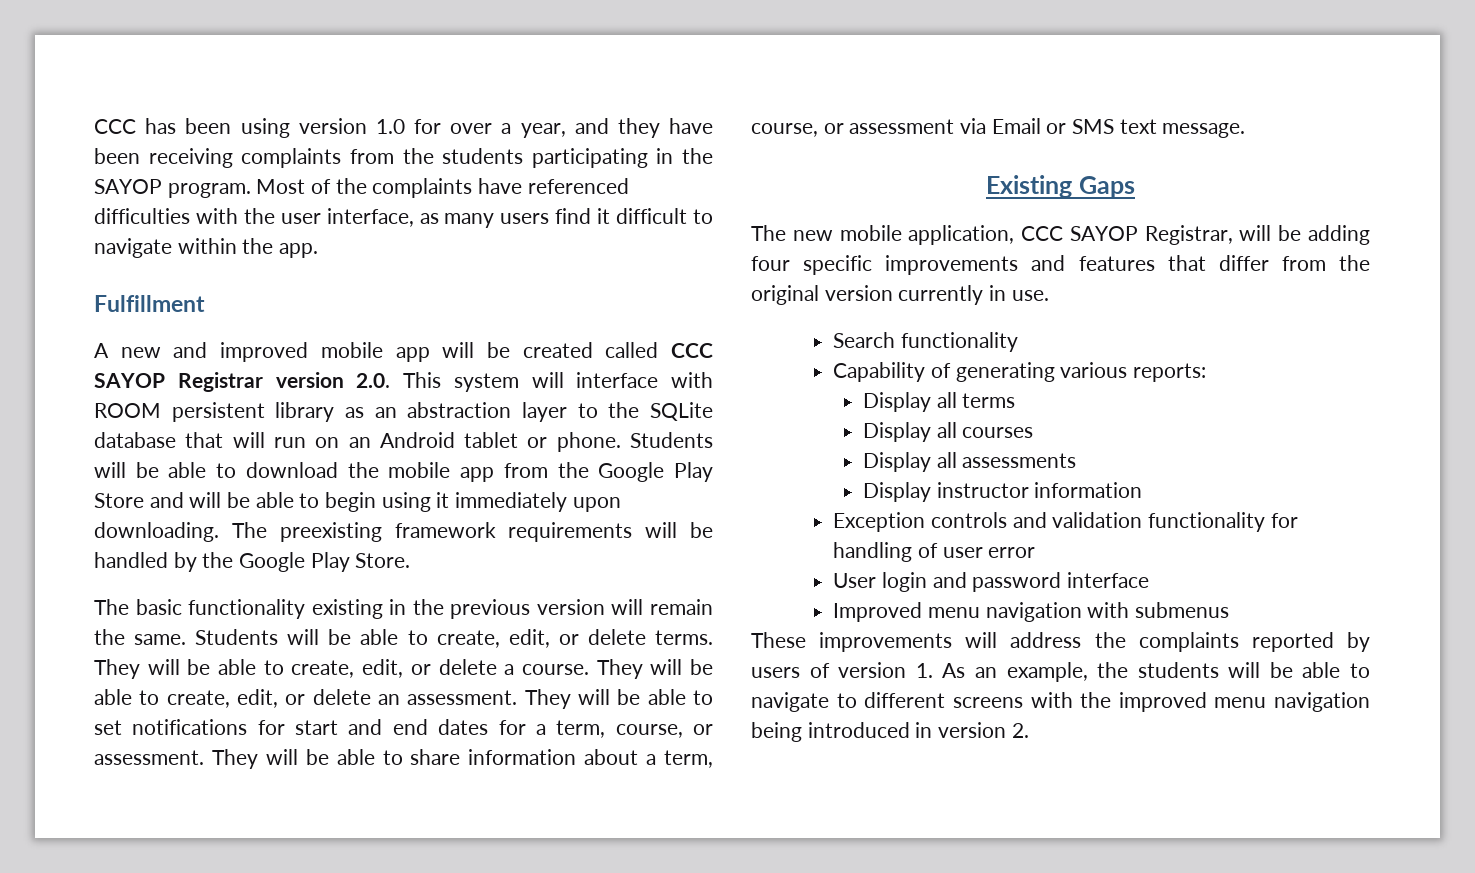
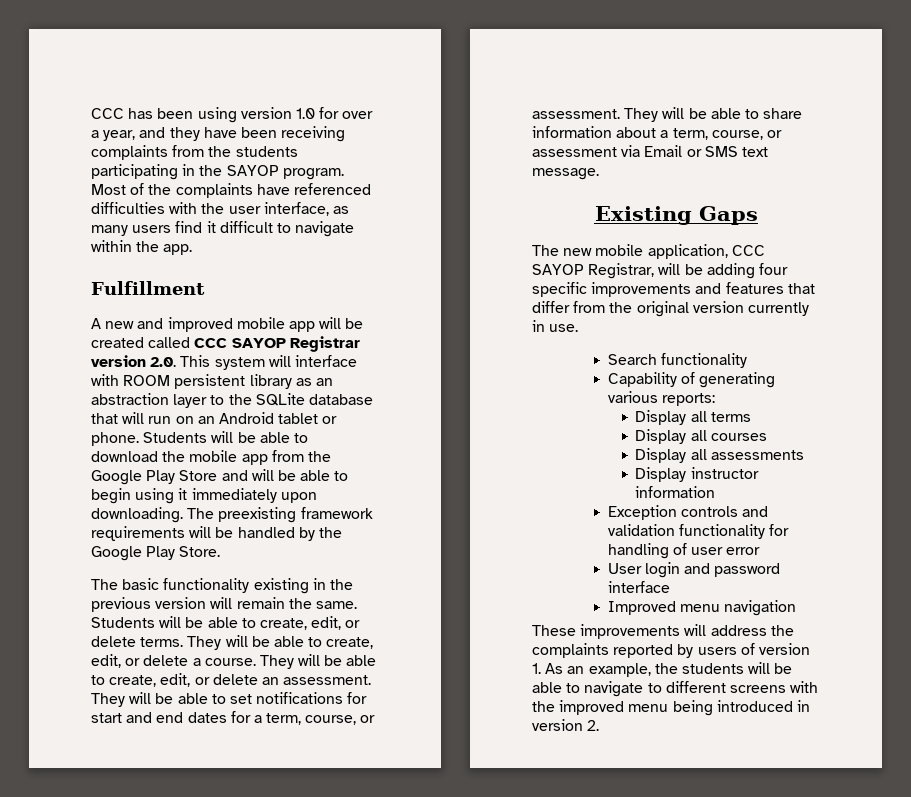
[1087,602,1230,618] with submenus -> (796, 608) none
[1274,692,1370,712] navigation -> (669, 708) none

